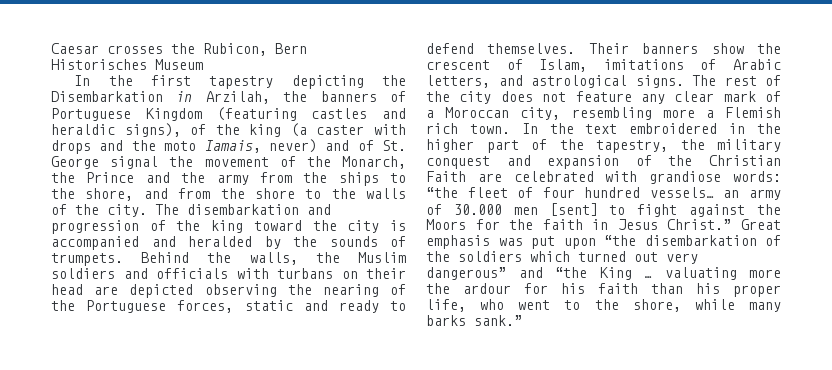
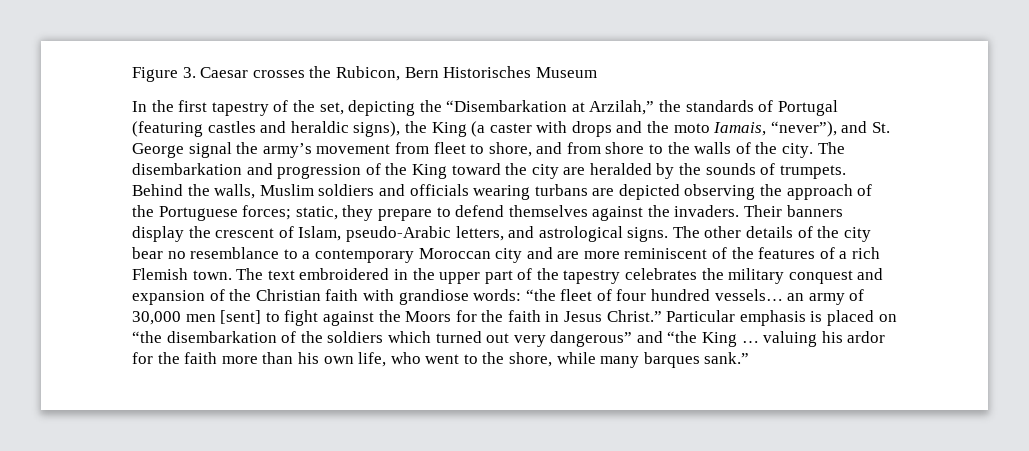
(51, 48) none -> [132,67,196,82] Figure 3.
[291,75,407,89] [51,91,406,104] [51,108,202,121] depicting the Disembarkation in Arzilah, the banners of Portuguese Kingdom -> [273,100,838,116] of the set, depicting the “Disembarkation at Arzilah,” the standards of Portugal
[190,124,282,137] of the king -> [404,121,467,137] the King
[268,139,374,153] never) and of -> [770,121,868,137] “never”), and
[204,156,406,169] [51,172,406,186] [51,188,75,199] movement of the Monarch, the Prince and the army from the ships to the -> [262,142,485,158] army’s movement from fleet to
[220,188,245,199] the -> (601, 148) none
[211,220,244,233] king -> [411,164,447,179] King
[390,220,407,231] [51,236,176,250] is accompanied and -> [563,167,586,175] are
[315,252,340,263] the -> (256, 191) none
[236,268,406,279] [51,284,83,295] with turbans on their head -> [473,184,588,200] wearing turbans
[322,284,379,297] nearing -> [786,184,853,200] approach
[177,300,406,313] [426,43,576,54] forces, static and ready to defend themselves. -> [242,205,740,221] forces; static, they prepare to defend themselves against the invaders.
[711,43,744,54] show -> [132,226,184,242] display
[603,59,781,70] imitations of Arabic -> [345,226,451,242] pseudo-Arabic
[724,76,757,86] rest -> [704,226,794,238] other details
[500,91,781,104] [426,107,781,120] [426,123,574,134] does not feature any clear mark of a Moroccan city, resembling more a Flemish rich town. In the -> [132,247,881,263] [132,268,264,280] bear no resemblance to a contemporary Moroccan city and are more reminiscent of the features of a rich Flemish town. The
[426,139,474,152] higher -> [439,272,481,284] upper
[596,140,668,153] tapestry, -> [563,268,698,284] tapestry celebrates
[426,171,594,182] Faith are celebrated -> [325,289,359,301] faith
[453,204,502,215] 30.000 -> [132,311,181,325] 30,000
[741,219,781,230] [426,235,596,249] Great emphasis was put upon -> [666,310,897,326] Particular emphasis is placed on
[664,267,781,280] [426,283,638,294] valuating more the ardour for his faith -> [763,331,886,347] [132,352,258,364] valuing his ardor for the faith more
[733,285,781,297] proper -> [323,356,354,364] own
[426,315,466,326] barks -> [643,352,700,368] barques

